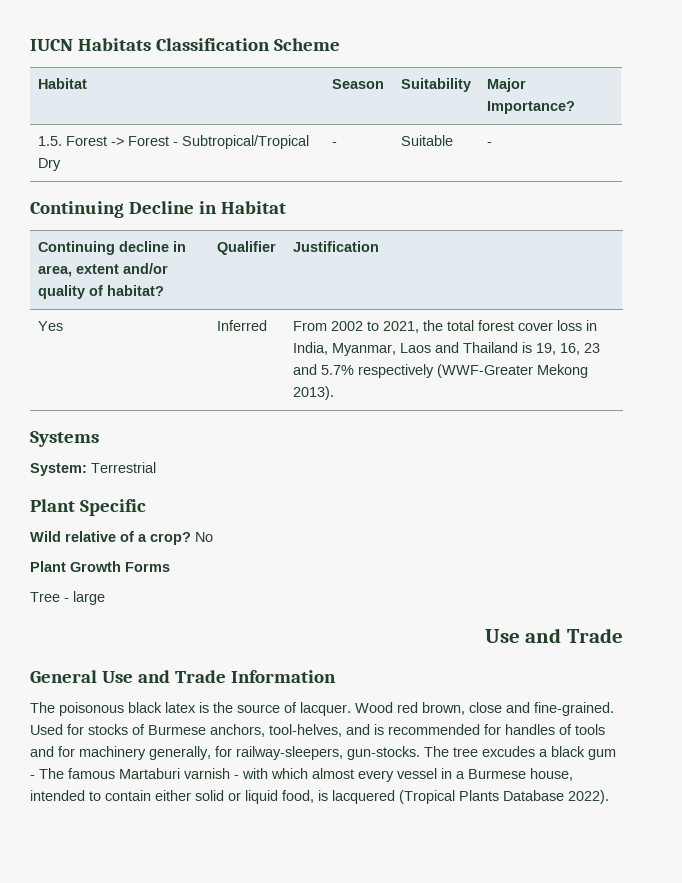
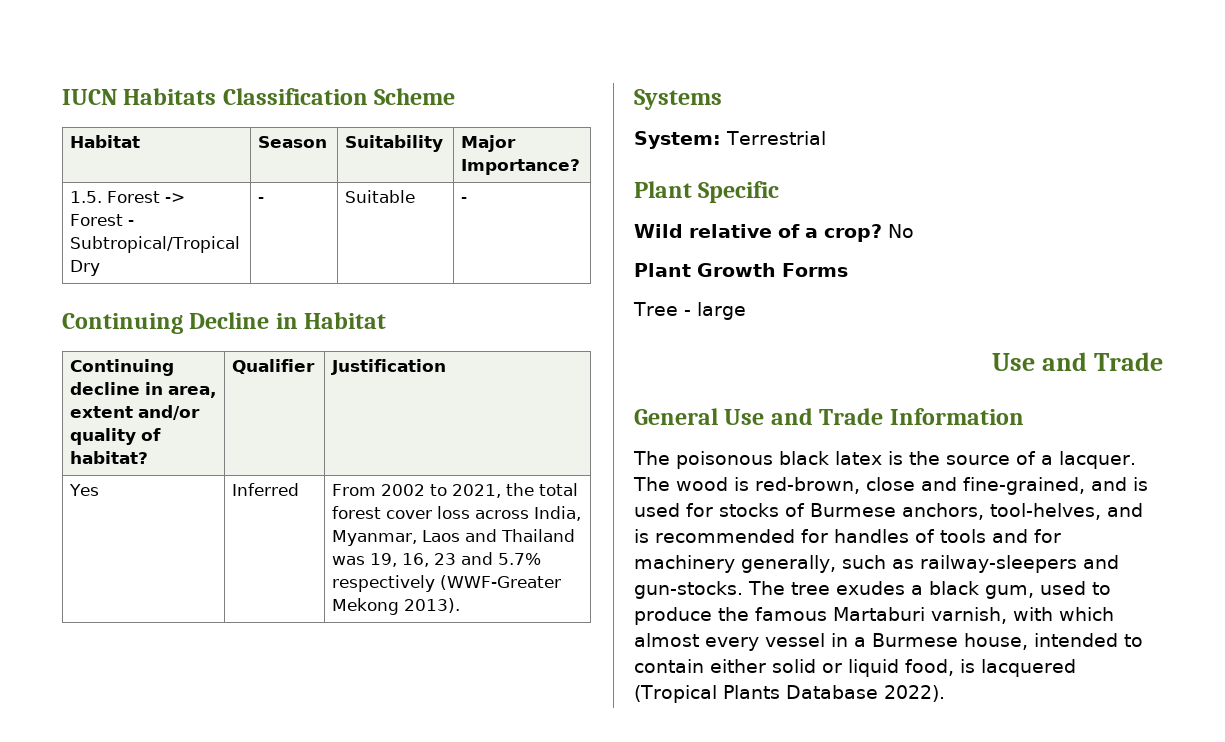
[585,320,597,331] in -> [475,510,530,519] across
[521,342,532,353] is -> [332,556,366,565] was
[300,702,614,716] [30,724,63,735] lacquer. Wood red brown, close and fine-grained. Used -> [1041,451,1136,469] [633,477,1148,495] [634,503,680,517] a lacquer. The wood is red-brown, close and fine-grained, and is used
[215,746,343,760] for railway-sleepers, -> [842,555,1119,573] such as railway-sleepers and
[482,746,535,757] excudes -> [836,581,905,595] exudes
[588,749,616,760] [30,768,239,779] gum - The famous Martaburi varnish - -> [985,581,1111,599] [634,607,1007,625] gum, used to produce the famous Martaburi varnish,

